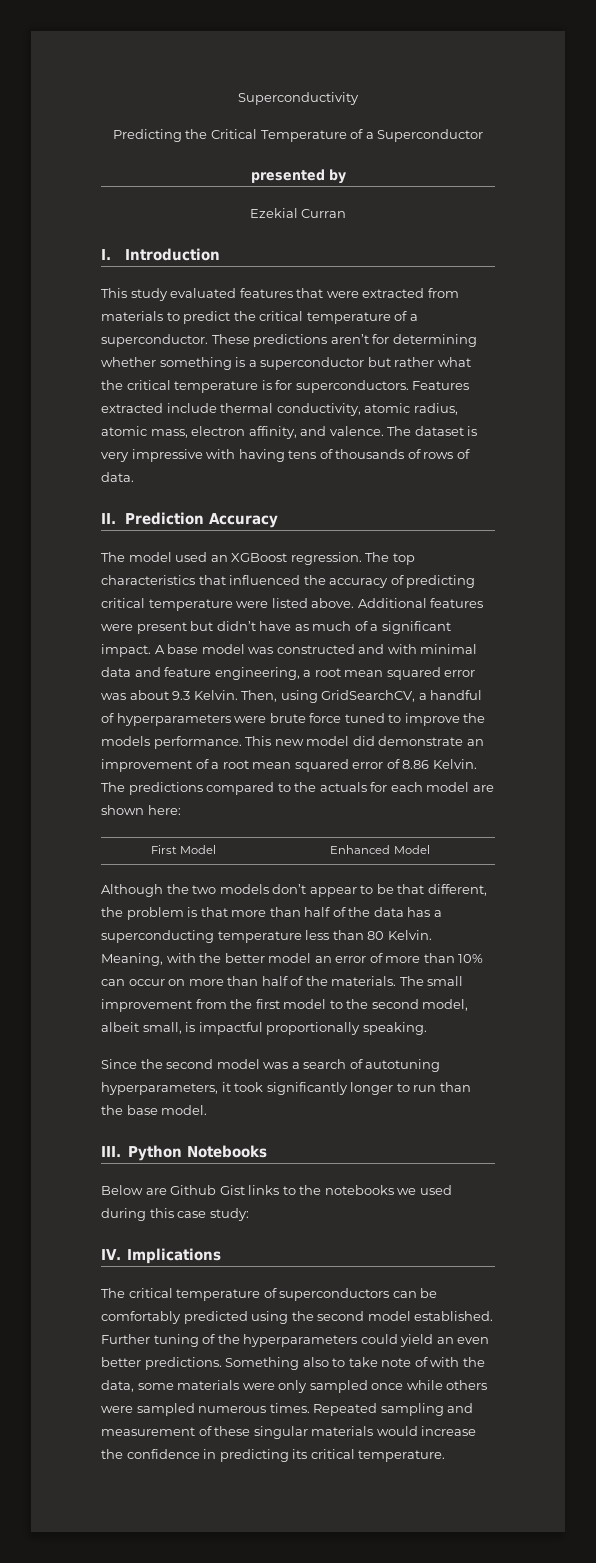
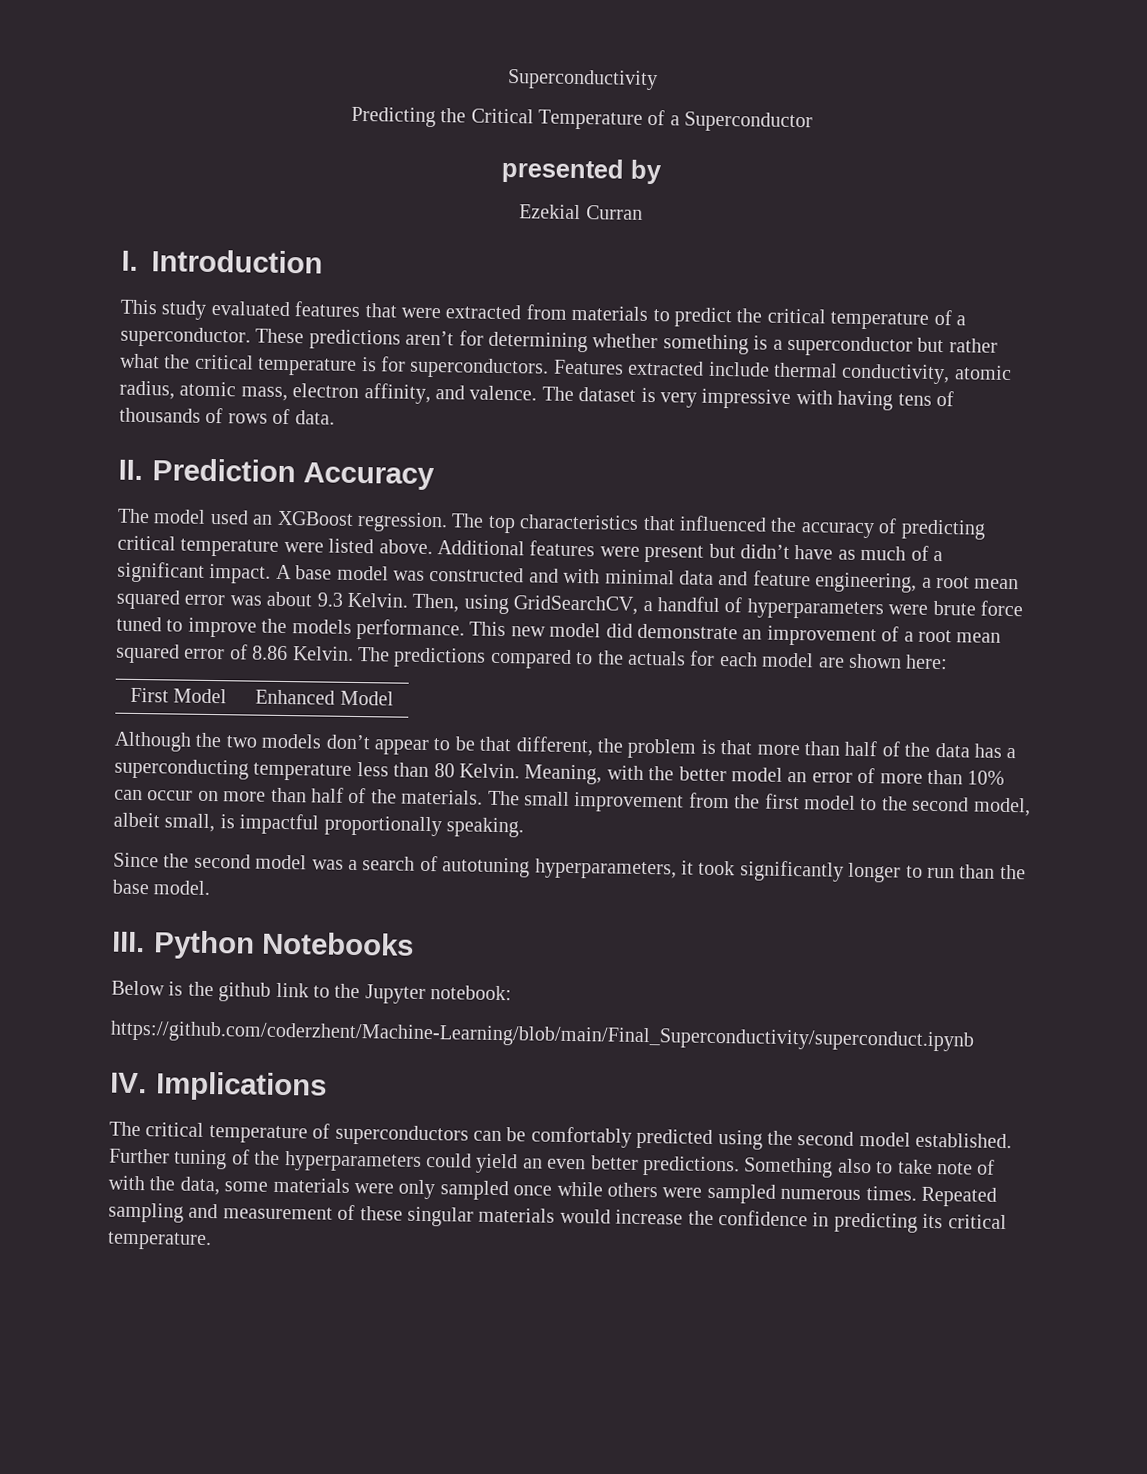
[145,1185,452,1195] [101,1208,249,1221] are Github Gist links to the notebooks we used during this case study: -> [168,981,513,1004] [110,1020,974,1052] is the github link to the Jupyter notebook: // https://github.com/coderzhent/Machine-Learning/blob/main/Final_Superconductivity/superconduct.ipynb

